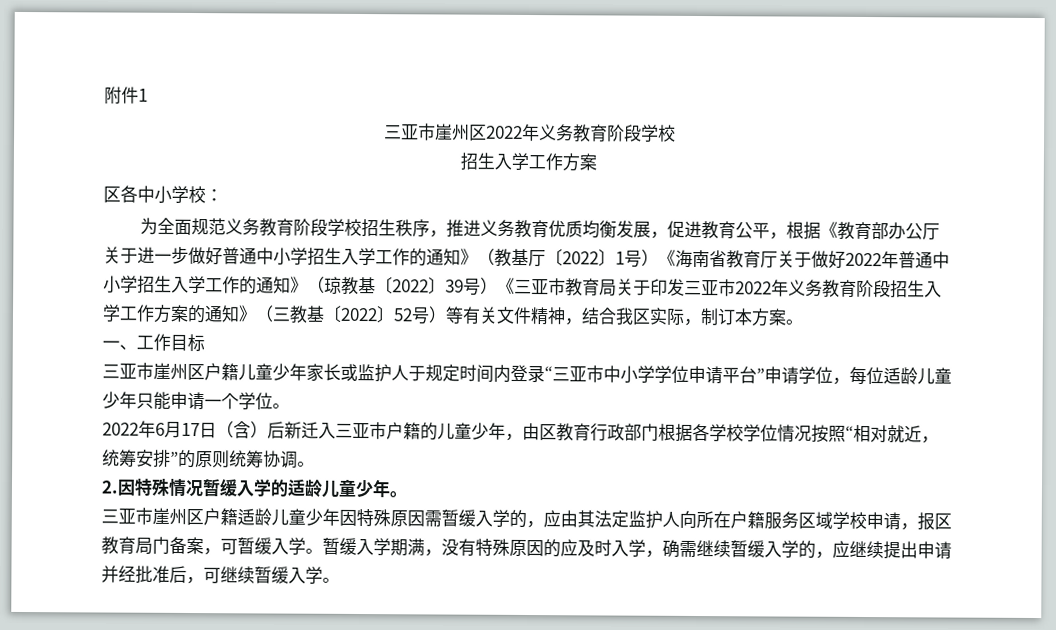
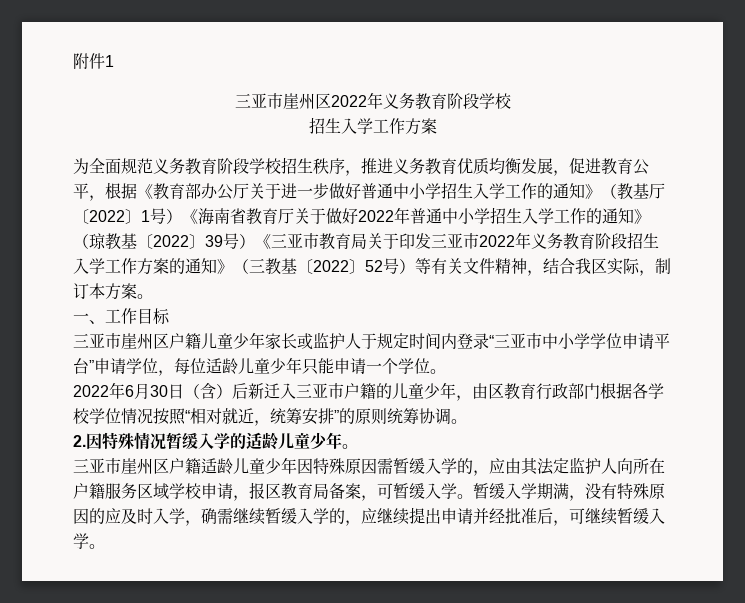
[103,185,223,204] // 区各中小学校： -> (437, 126) none
[181,422,200,437] 17 -> [150,385,168,397] 30
[152,536,170,554] 门 -> (329, 491) none

